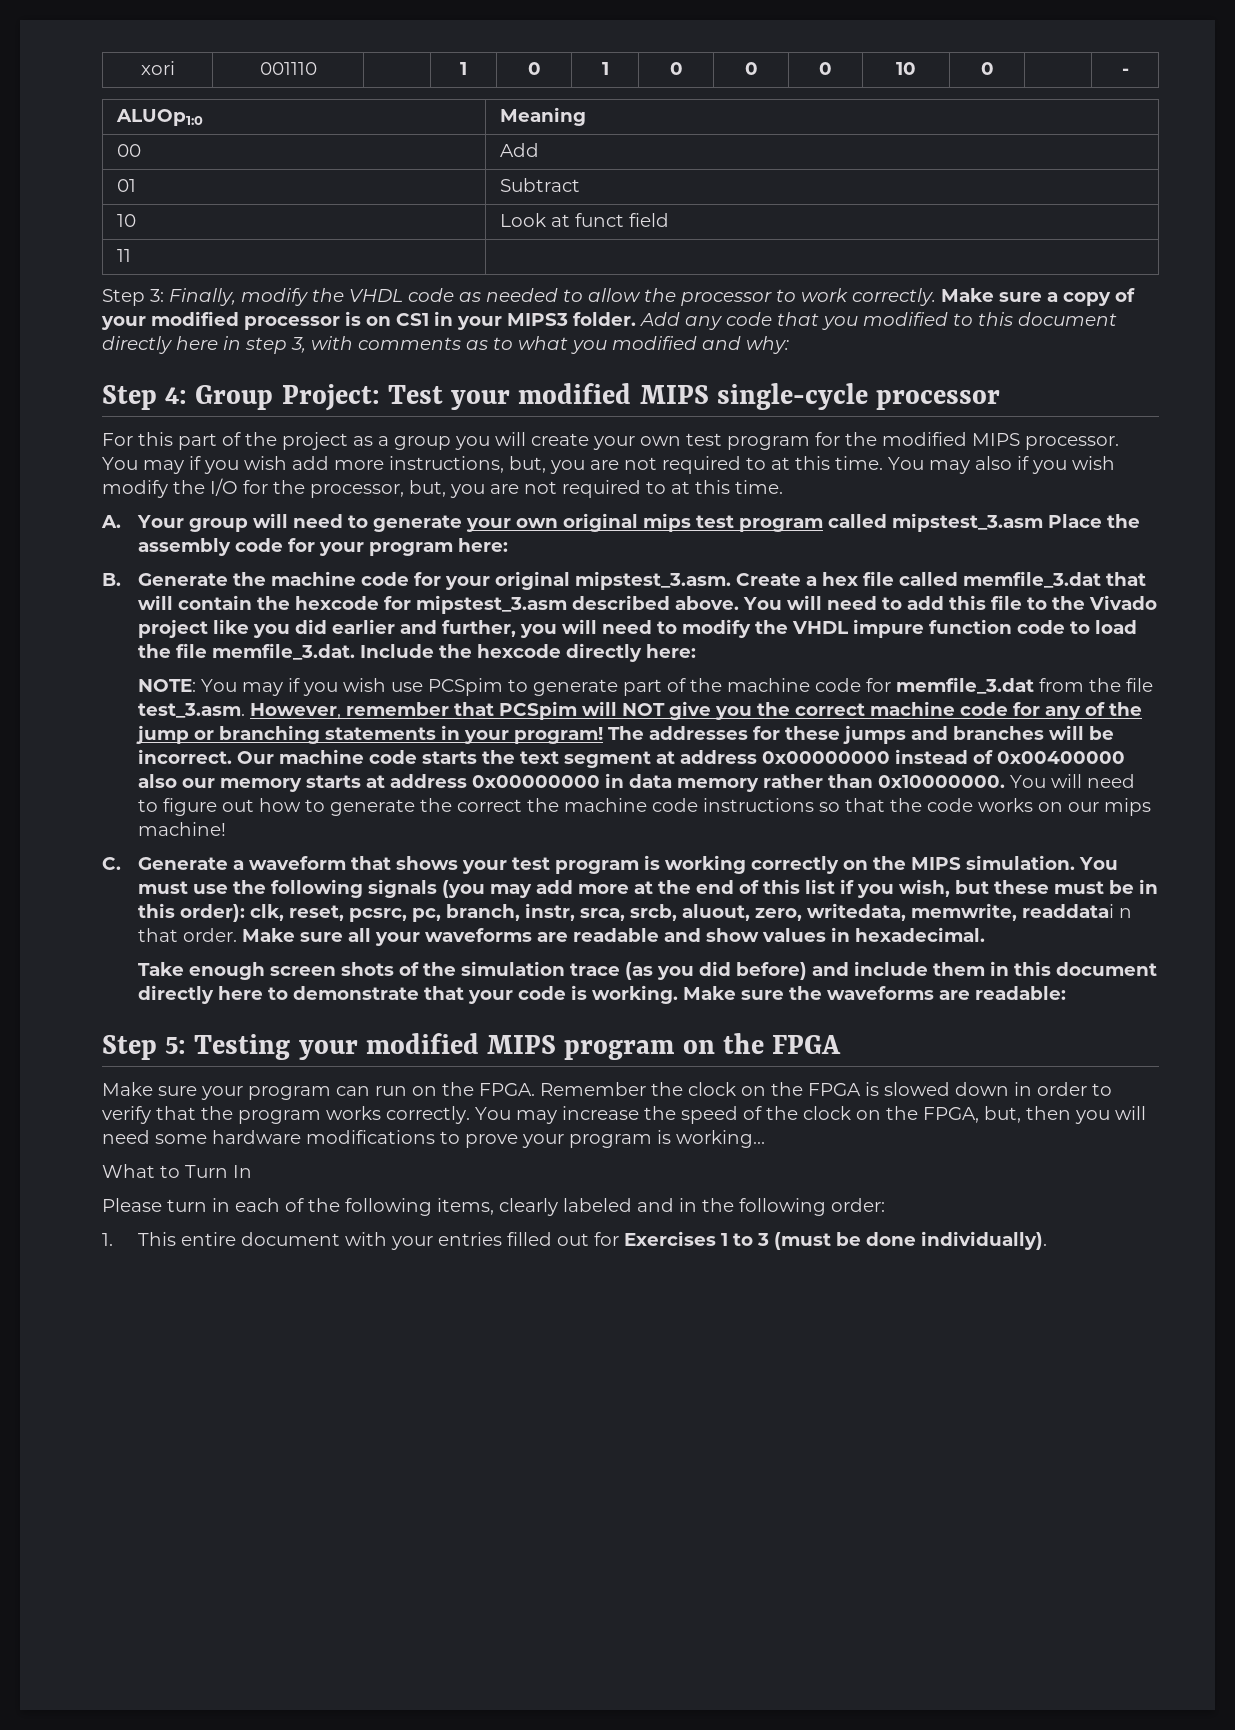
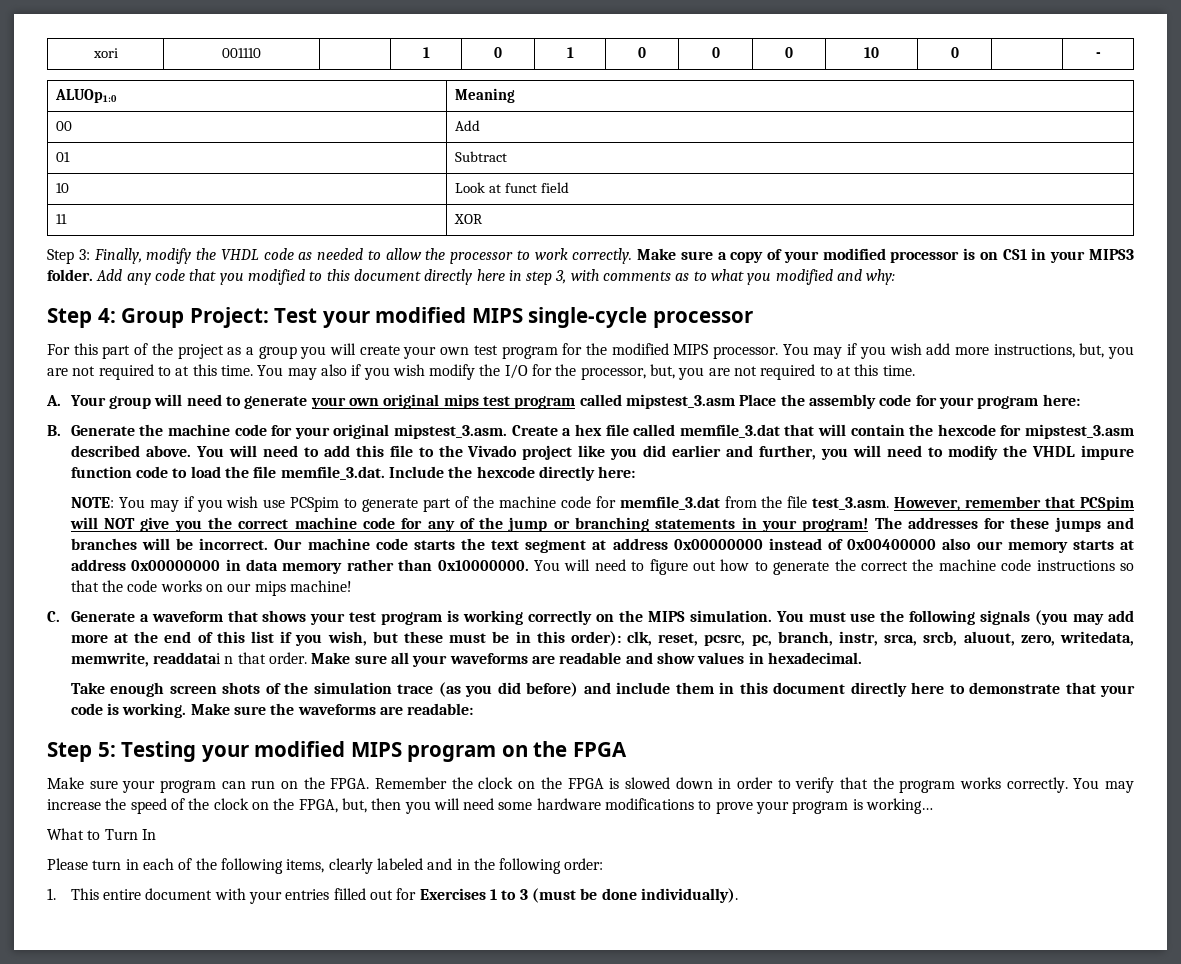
(131, 255) none -> [454,214,484,224] XOR

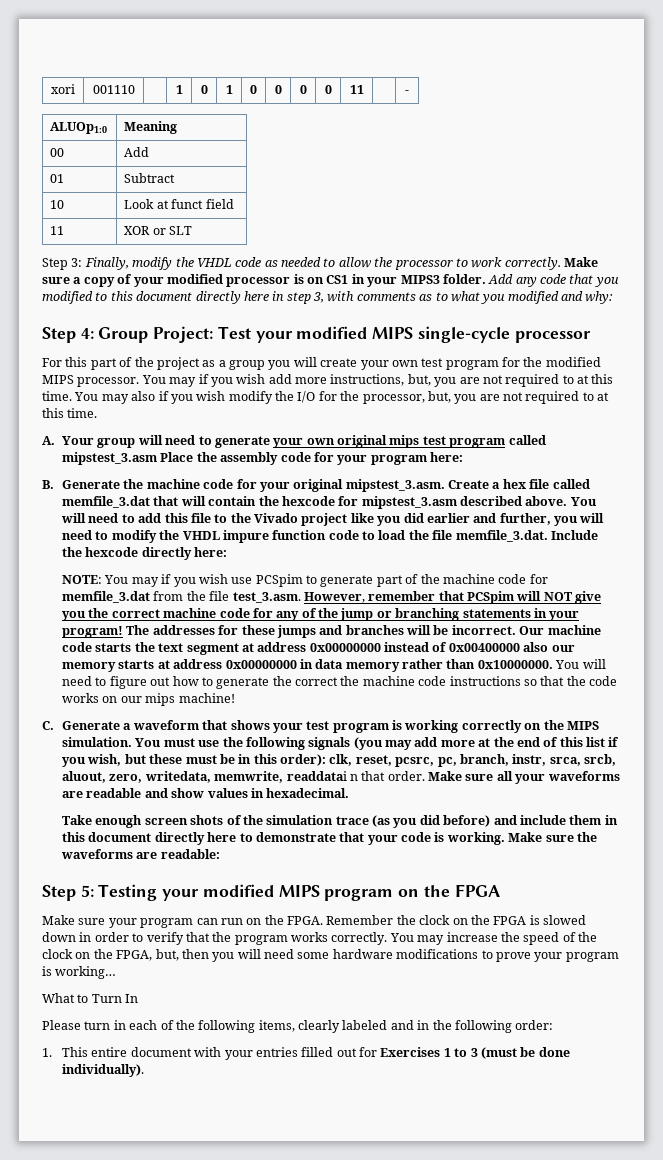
[864,47,879,58] [950,47,959,58] 10 | 0 -> [324,85,332,94] [349,85,364,94] 0 | 11
(484, 219) none -> [152,226,193,235] or SLT

